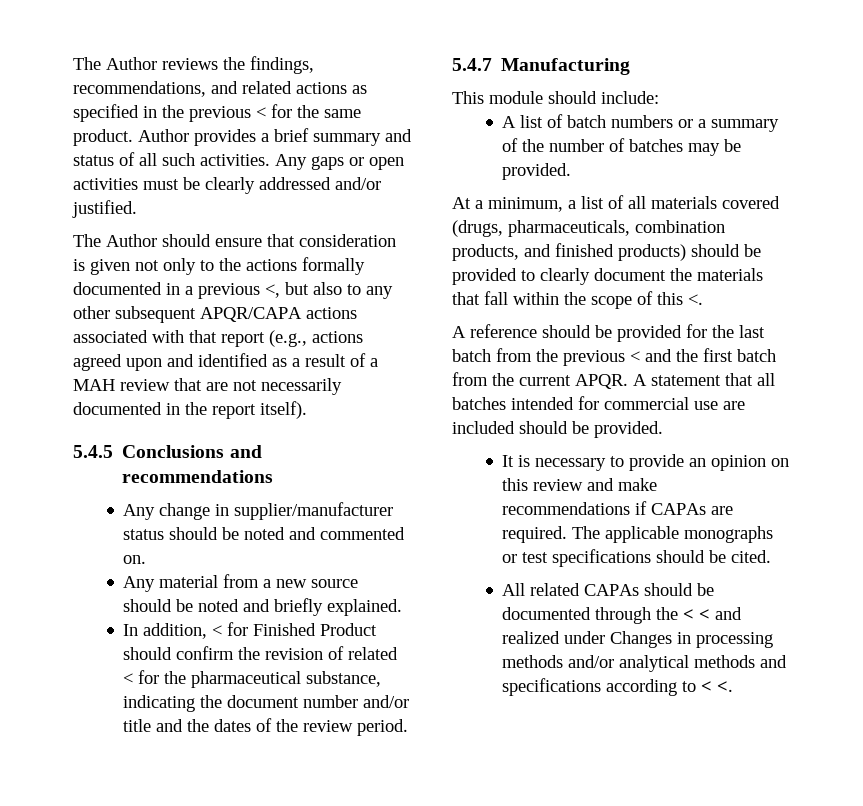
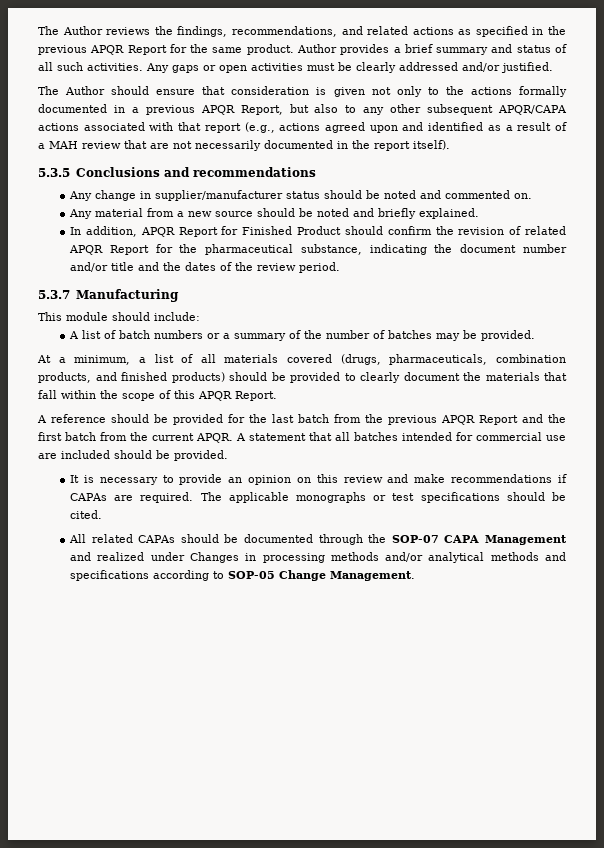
[256,107,266,118] < -> [90,45,167,55] APQR Report
[265,284,280,298] <, -> [200,105,283,115] APQR Report,
[73,445,113,458] 5.4.5 -> [38,168,70,177] 5.3.5
[212,625,223,636] < -> [140,227,218,237] APQR Report
[123,673,134,684] < -> [69,245,149,255] APQR Report
[452,58,492,71] 5.4.7 -> [38,290,70,299] 5.3.7
[688,294,703,305] <. -> [198,391,277,401] APQR Report.
[630,351,640,362] < -> [441,415,518,425] APQR Report
[683,609,711,620] < < -> [391,535,567,545] SOP-07 CAPA Management
[701,681,734,692] < <. -> [228,570,416,581] SOP-05 Change Management.

